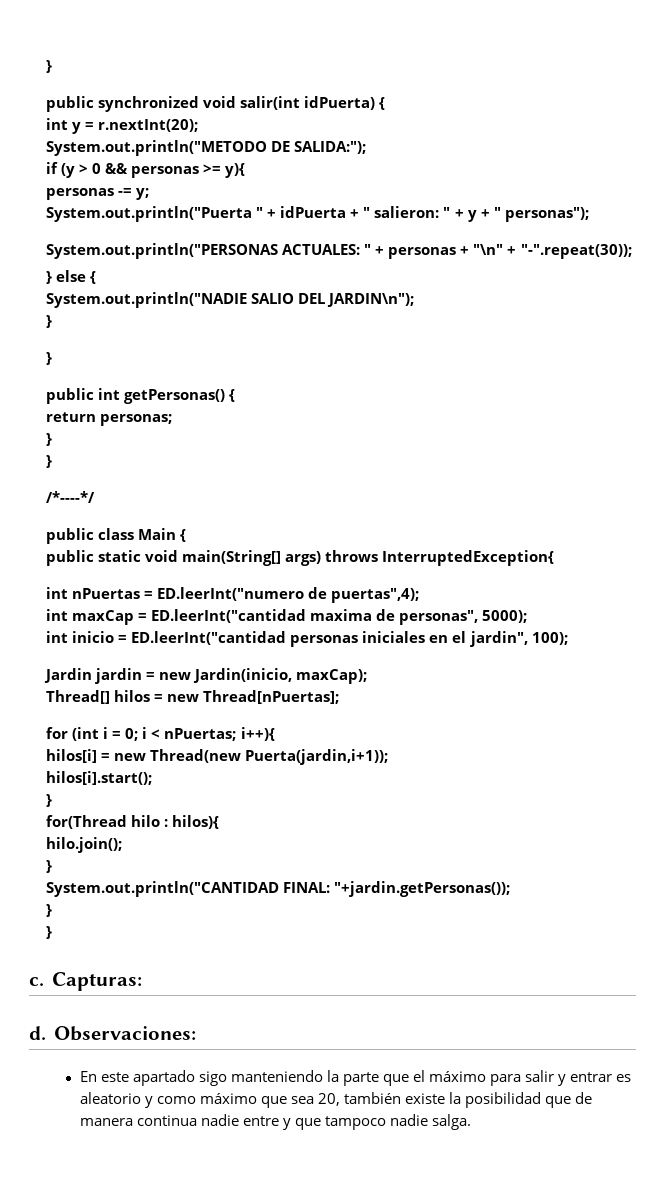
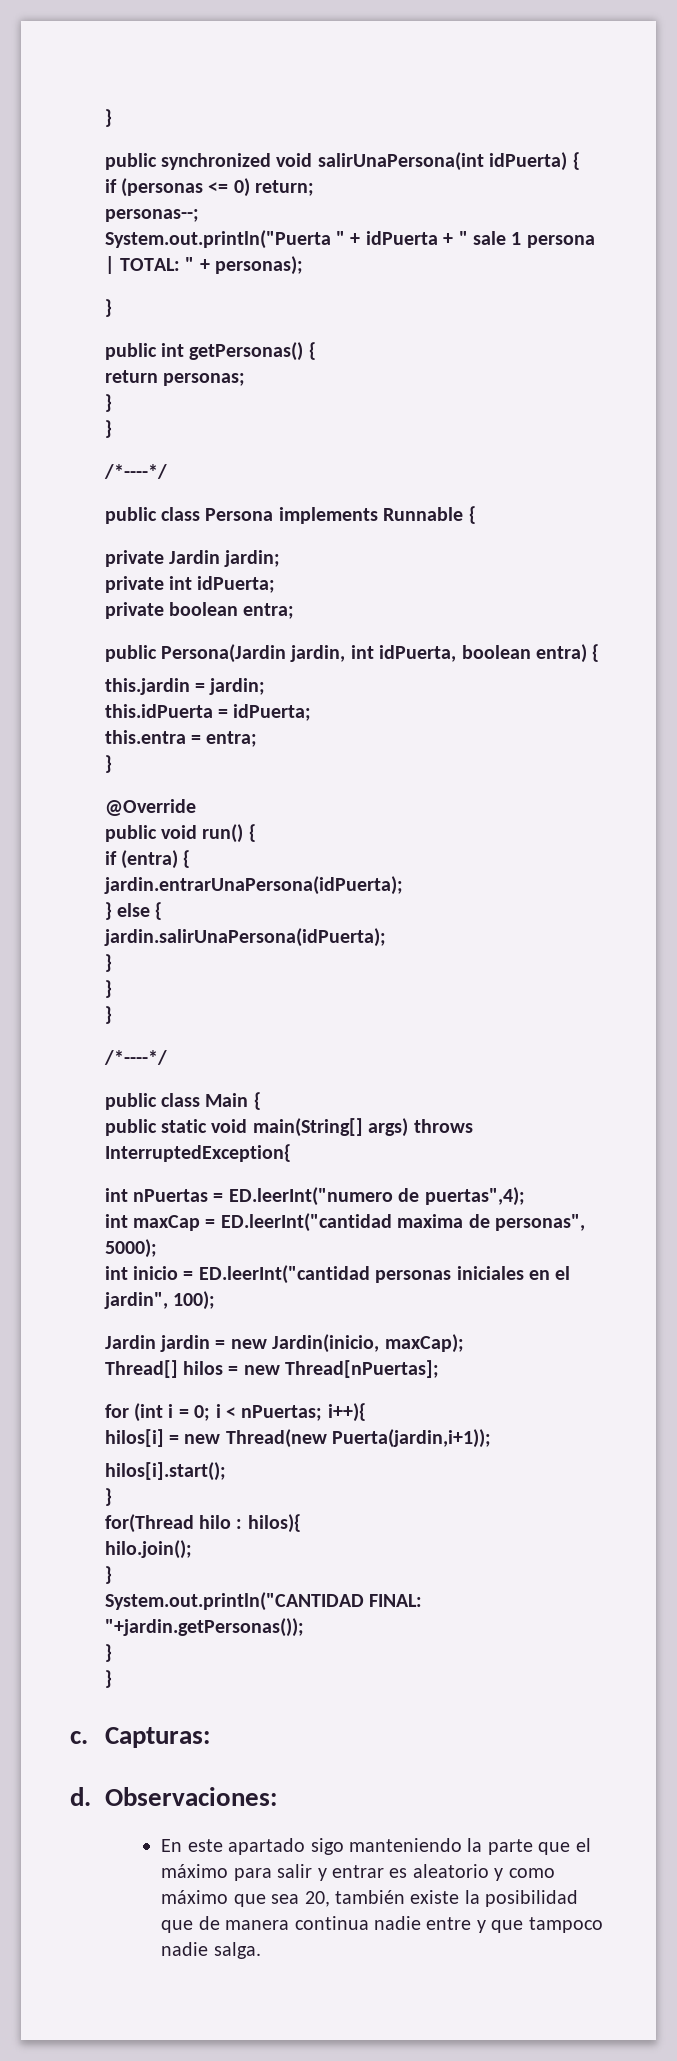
[240,96,301,110] salir(int -> [317,152,484,171] salirUnaPersona(int
[46,118,199,134] [46,140,367,156] [46,162,246,178] [46,188,150,200] int y = r.nextInt(20); // System.out.println("METODO DE SALIDA:"); // if (y > 0 && personas >= y){ // personas -= y; -> [104,178,315,197] [104,209,199,222] if (personas <= 0) return; // personas--;
[374,206,589,222] [46,243,632,259] [46,270,97,284] [46,292,415,308] [46,315,53,328] salieron: " + y + " personas"); // System.out.println("PERSONAS ACTUALES: " + personas + "\n" + "-".repeat(30)); // } else { // System.out.println("NADIE SALIO DEL JARDIN\n"); // } -> [473,231,595,248] [104,256,304,275] sale 1 persona | TOTAL: " + personas);
(96, 497) none -> [104,506,476,524] [104,550,281,567] [104,576,276,593] [104,602,295,619] [104,644,600,663] [104,678,266,695] [104,704,312,721] [104,730,258,747] [104,755,112,773] [104,799,196,816] [104,824,256,843] [104,850,191,869] [103,876,403,895] [104,902,163,920] [103,928,386,947] [104,954,112,972] [104,980,112,998] [104,1006,112,1024] [103,1050,167,1065] // public class Persona implements Runnable { // private Jardin jardin; // private int idPuerta; // private boolean entra; // public Persona(Jardin jardin, int idPuerta, boolean entra) { // this.jardin = jardin; // this.idPuerta = idPuerta; // this.entra = entra; // } // @Override // public void run() { // if (entra) { // jardin.entrarUnaPersona(idPuerta); // } else { // jardin.salirUnaPersona(idPuerta); // } // } // } // /*----*/

